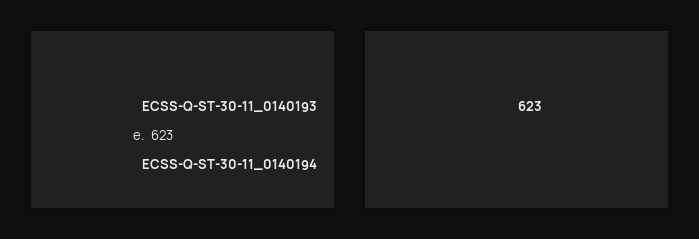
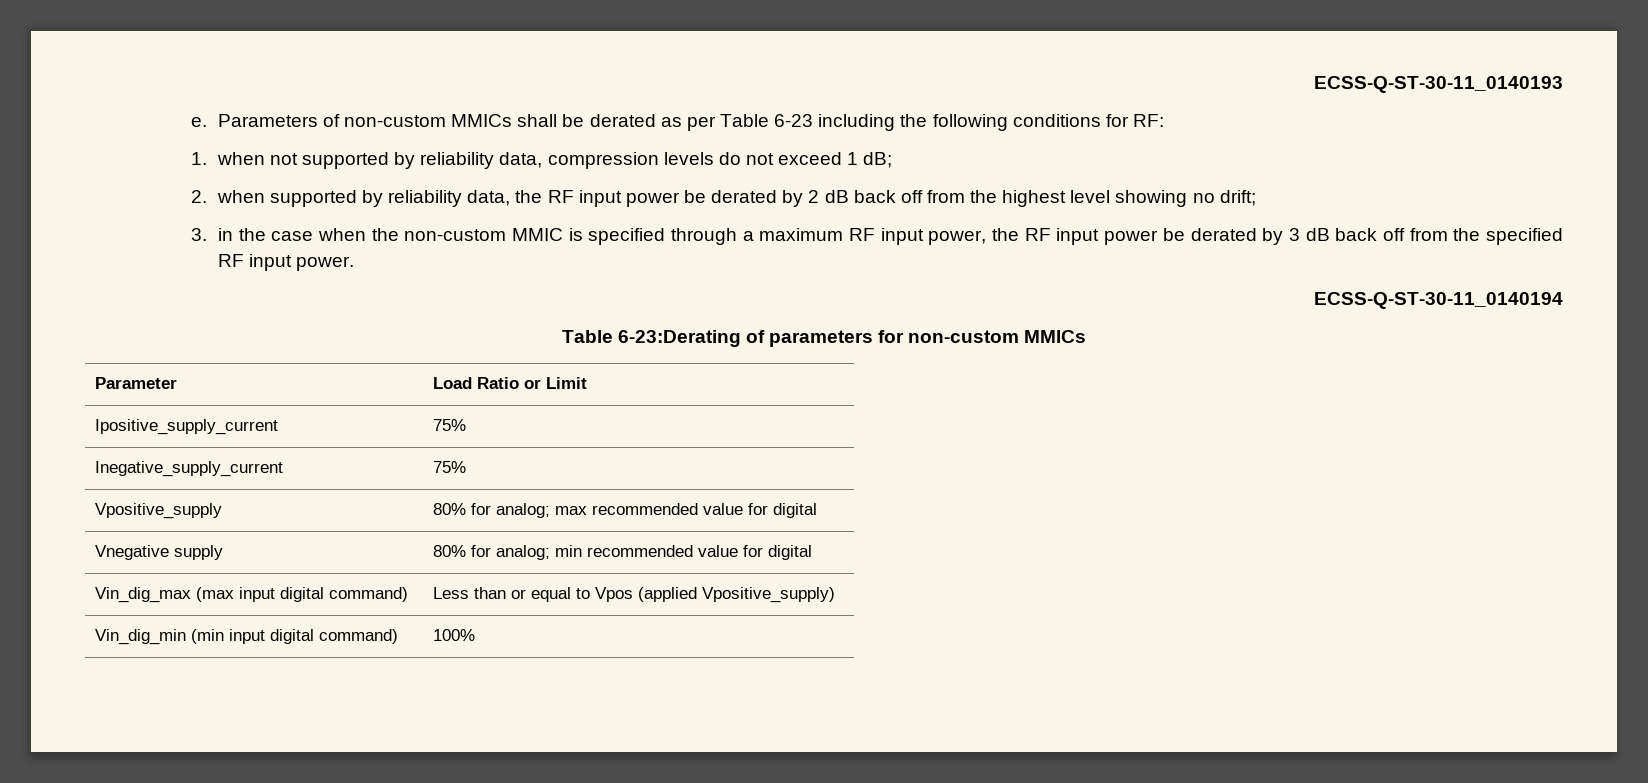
[150,130,173,140] [142,159,317,170] [517,101,542,111] 623 // ECSS-Q-ST-30-11_0140194 // 623 -> [217,114,1164,131] [191,152,893,169] [191,190,1256,207] [191,228,1563,245] [217,254,355,271] [1314,292,1563,309] [561,330,1087,347] [95,377,178,389] [433,377,588,389] [95,419,279,435] [433,419,467,431] [95,461,284,477] [433,461,467,473] [95,503,223,519] [433,503,818,518] [95,545,224,560] [433,545,813,560] [95,587,409,603] [433,587,836,603] [95,629,399,645] [433,629,476,641] Parameters of non-custom MMICs shall be derated as per Table 6-23 including the following conditions for RF: // 1. when not supported by reliability data, compression levels do not exceed 1 dB; // 2. when supported by reliability data, the RF input power be derated by 2 dB back off from the highest level showing no drift; // 3. in the case when the non-custom MMIC is specified through a maximum RF input power, the RF input power be derated by 3 dB back off from the specified RF input power. // ECSS-Q-ST-30-11_0140194 // Table 6-23:Derating of parameters for non-custom MMICs // Parameter | Load Ratio or Limit // Ipositive_supply_current | 75% // Inegative_supply_current | 75% // Vpositive_supply | 80% for analog; max recommended value for digital // Vnegative supply | 80% for analog; min recommended value for digital // Vin_dig_max (max input digital command) | Less than or equal to Vpos (applied Vpositive_supply) // Vin_dig_min (min input digital command) | 100%

